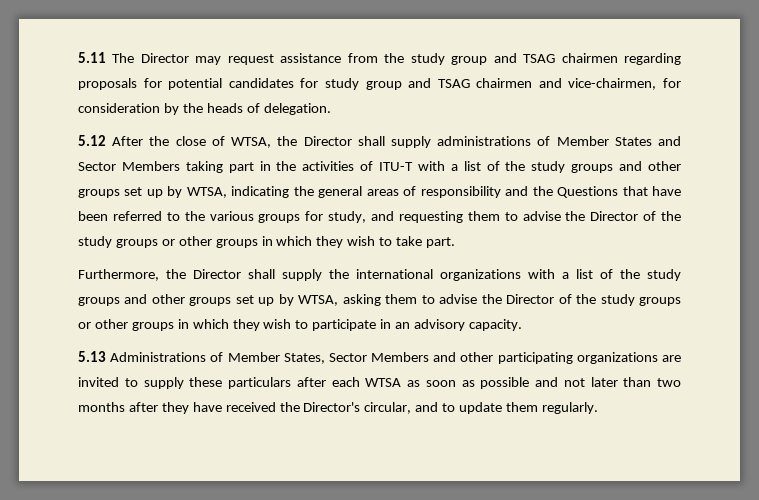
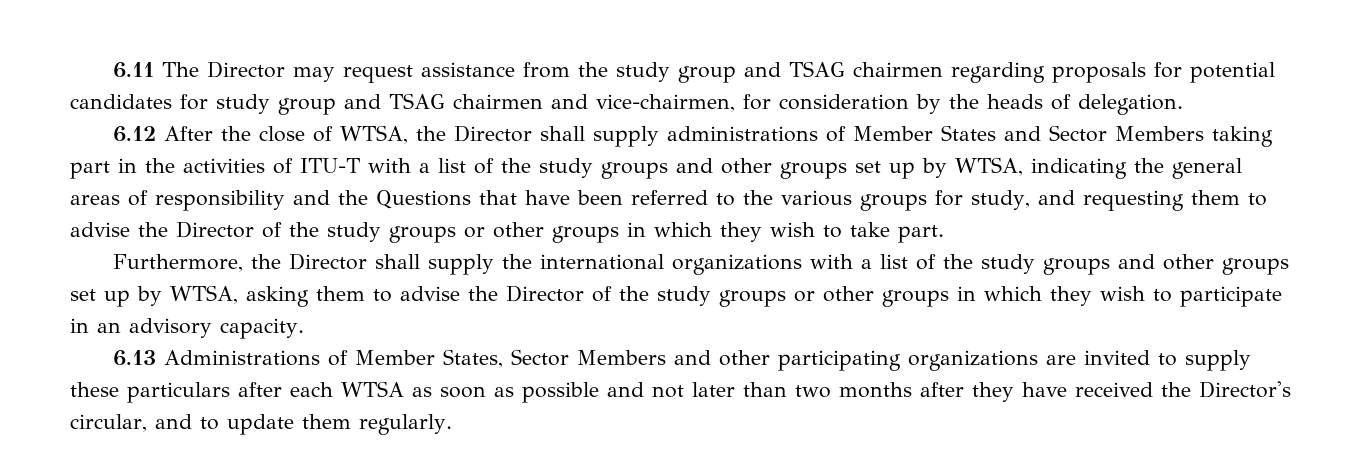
[78,52,106,63] 5.11 -> [112,62,154,78] 6.11
[78,135,106,146] 5.12 -> [112,126,156,142] 6.12
[78,351,106,362] 5.13 -> [112,350,156,366] 6.13

